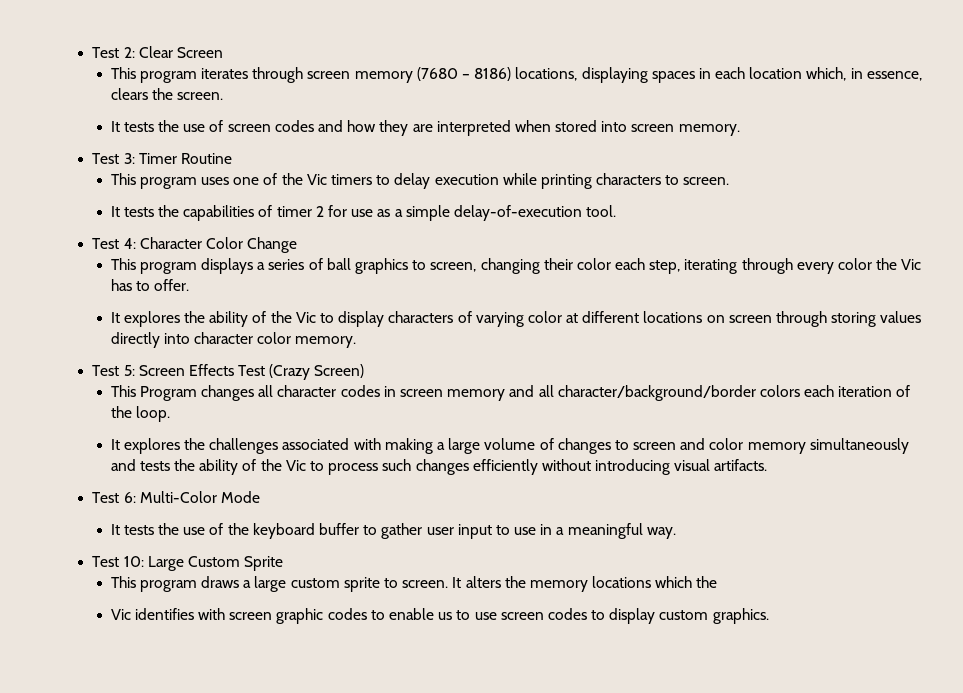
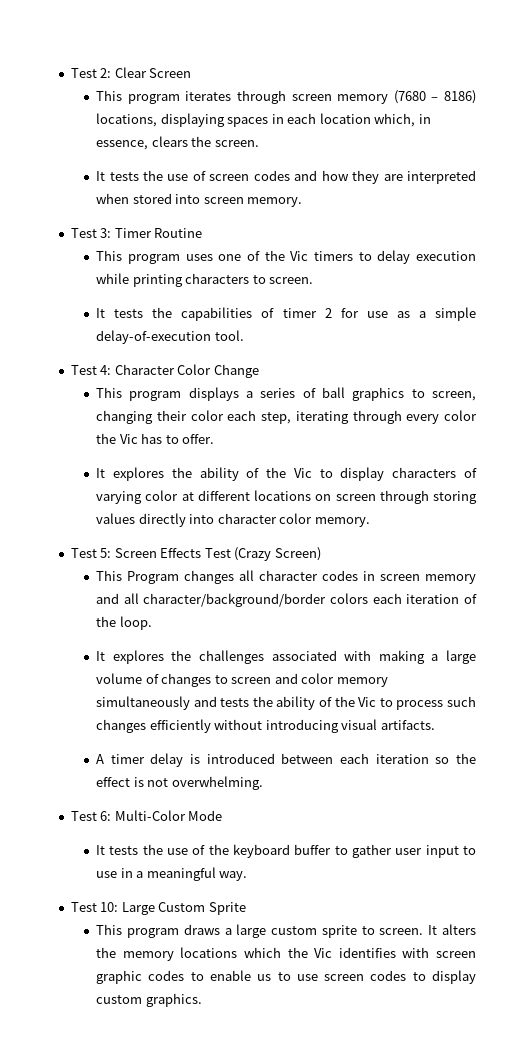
(768, 465) none -> [96,753,476,767] [96,776,263,790] // A timer delay is introduced between each iteration so the effect is not overwhelming.
(718, 582) // -> (308, 952) none

